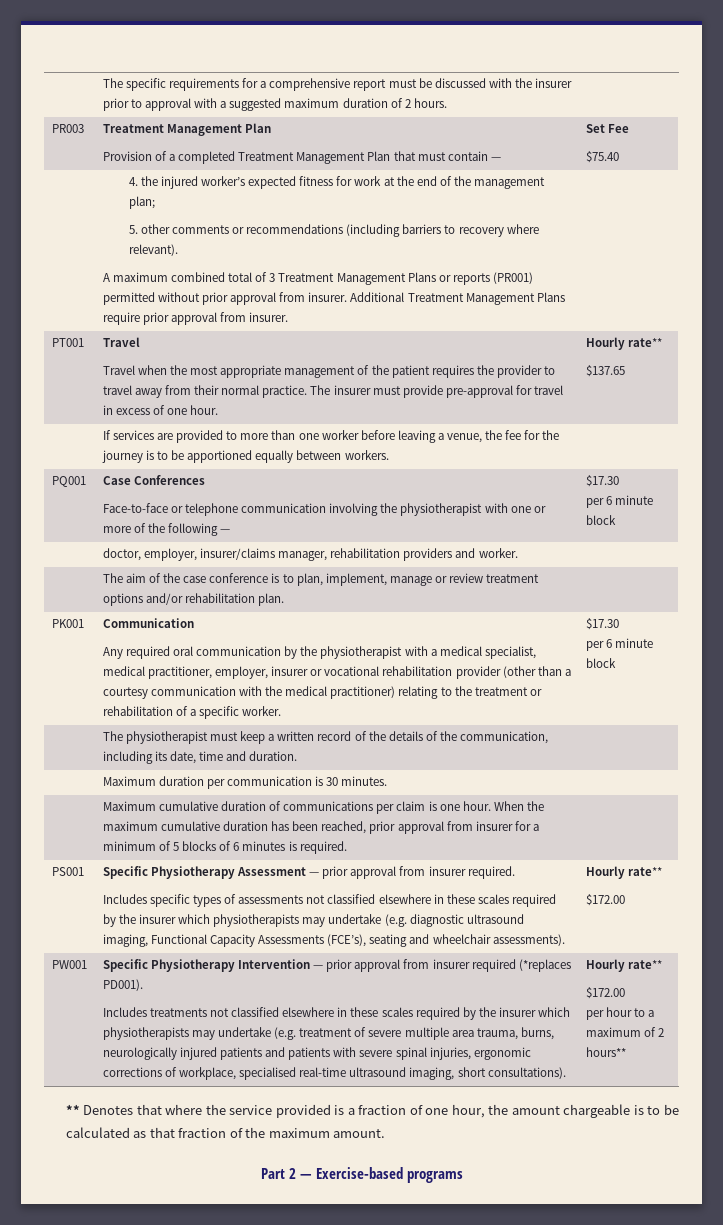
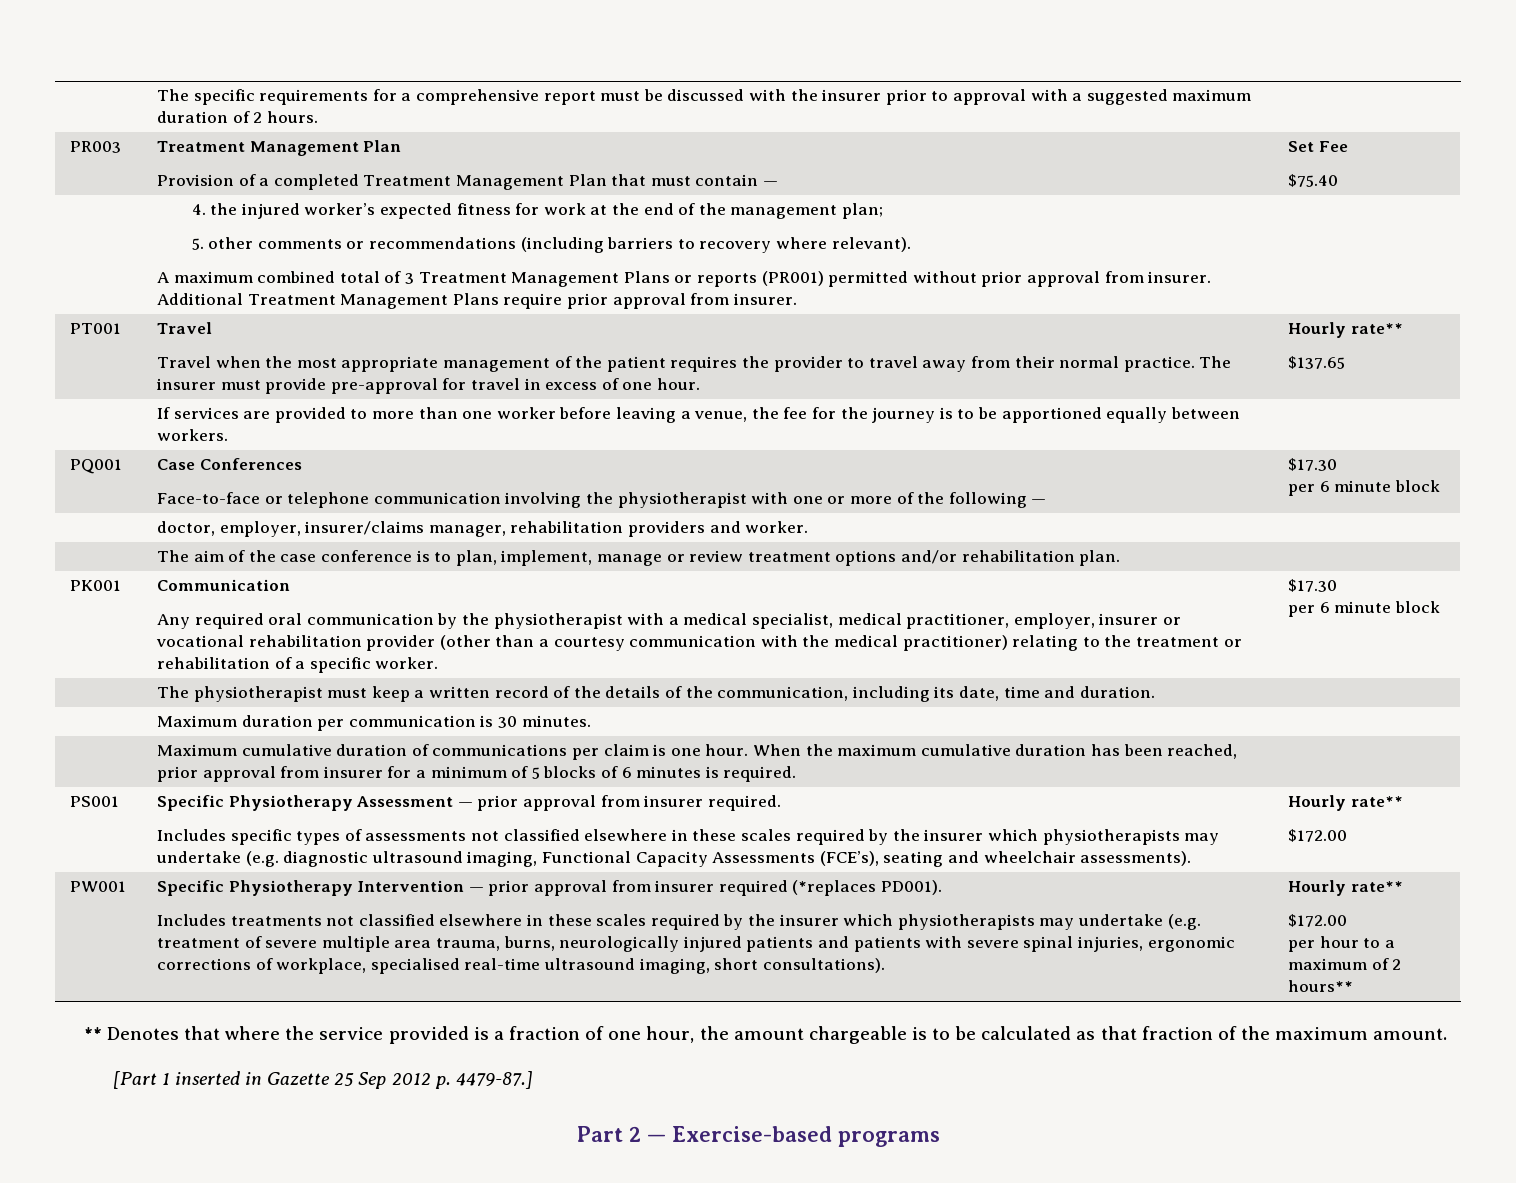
(386, 1133) none -> [112,1071,533,1089] // [Part 1 inserted in Gazette 25 Sep 2012 p. 4479-87.]

